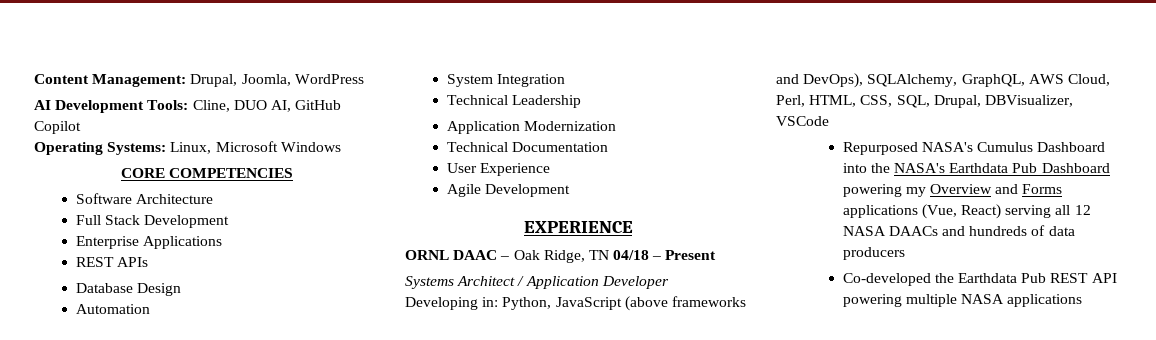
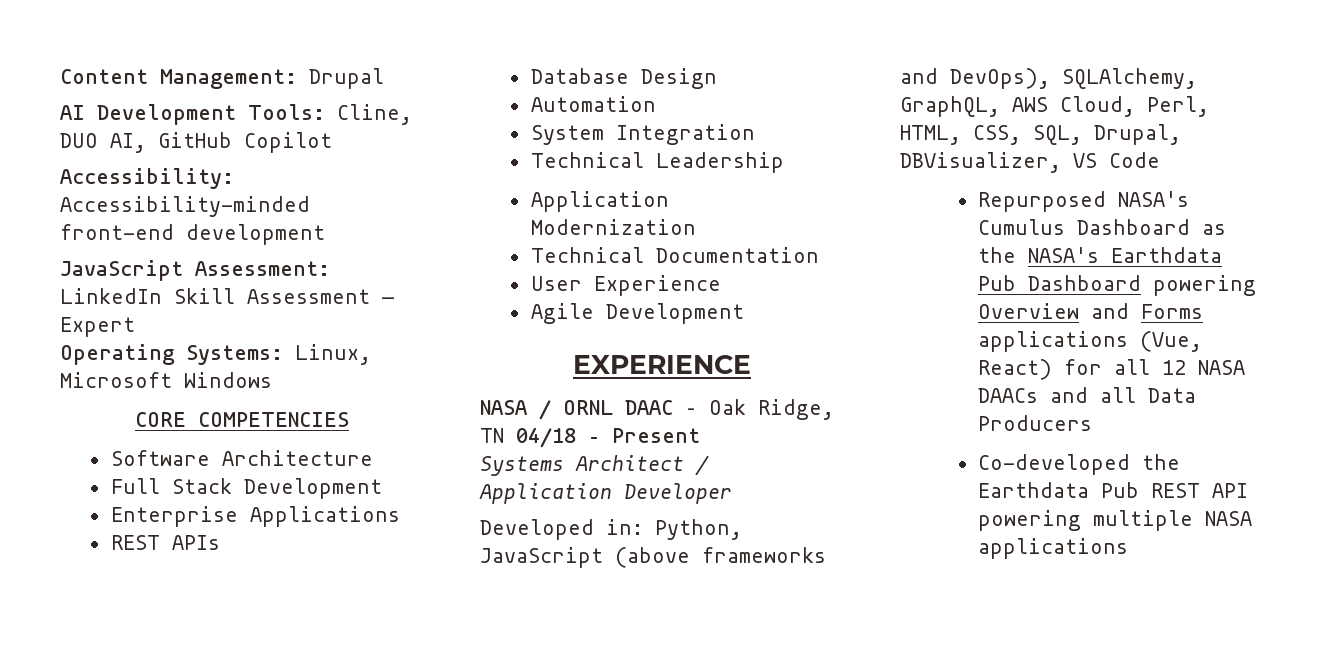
[190,74,364,87] Drupal, Joomla, WordPress -> [309,68,384,89] Drupal
(81, 127) none -> [60,168,234,189] [60,196,310,217] [60,224,325,245] [60,260,330,281] [60,288,394,304] [60,317,135,337] // Accessibility: Accessibility-minded front-end development // JavaScript Assessment: LinkedIn Skill Assessment — Expert
(633, 227) none -> [480,400,551,420] NASA /
[405,297,478,310] Developing -> [480,519,594,540] Developed
[776,116,829,126] VSCode -> [1073,152,1160,168] VS Code
[842,163,867,173] into -> [1201,224,1226,235] as
[905,187,926,197] my -> (1256, 285) none
[1005,205,1052,218] serving -> [1063,359,1102,375] for
[969,225,1075,236] [842,247,905,260] hundreds of data producers -> [1099,387,1196,403] [977,415,1092,431] all Data Producers

